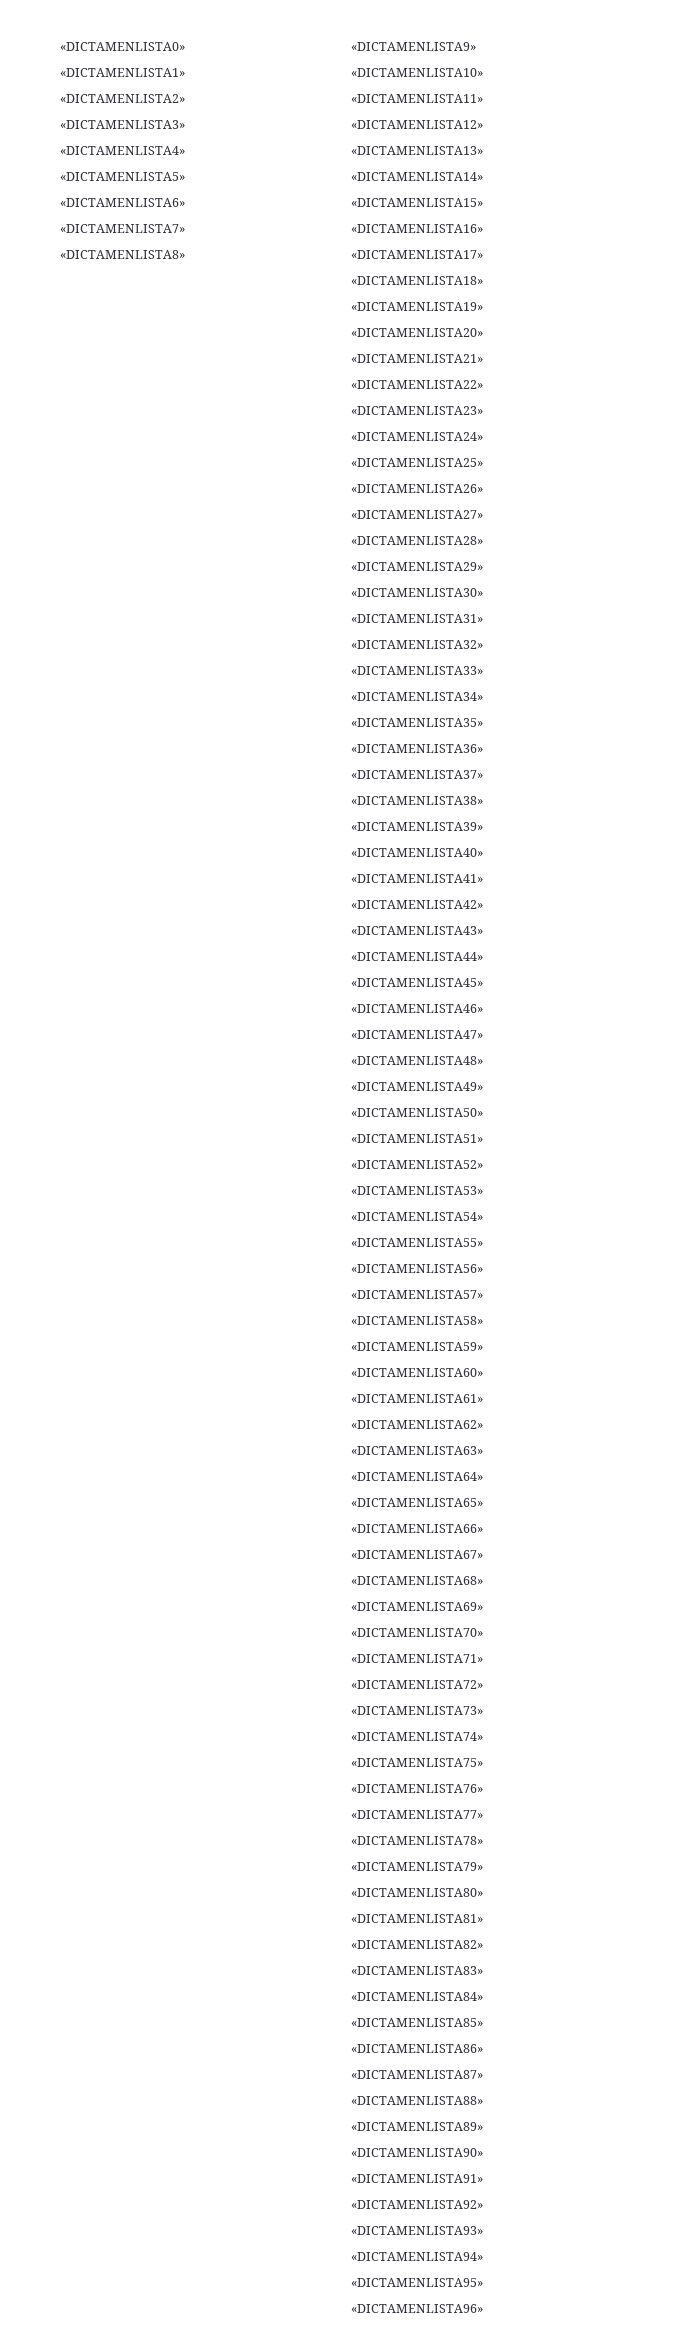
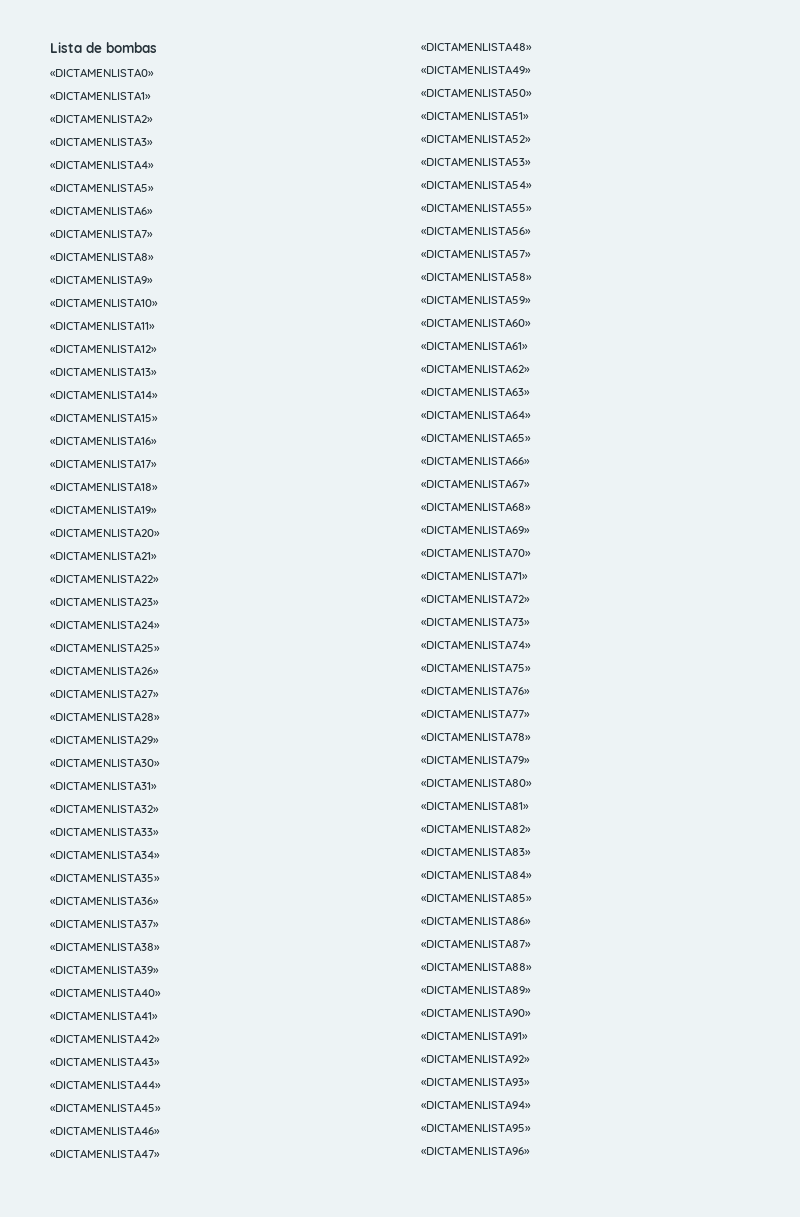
(60, 46) none -> [50,42,157,53] Lista de bombas //

